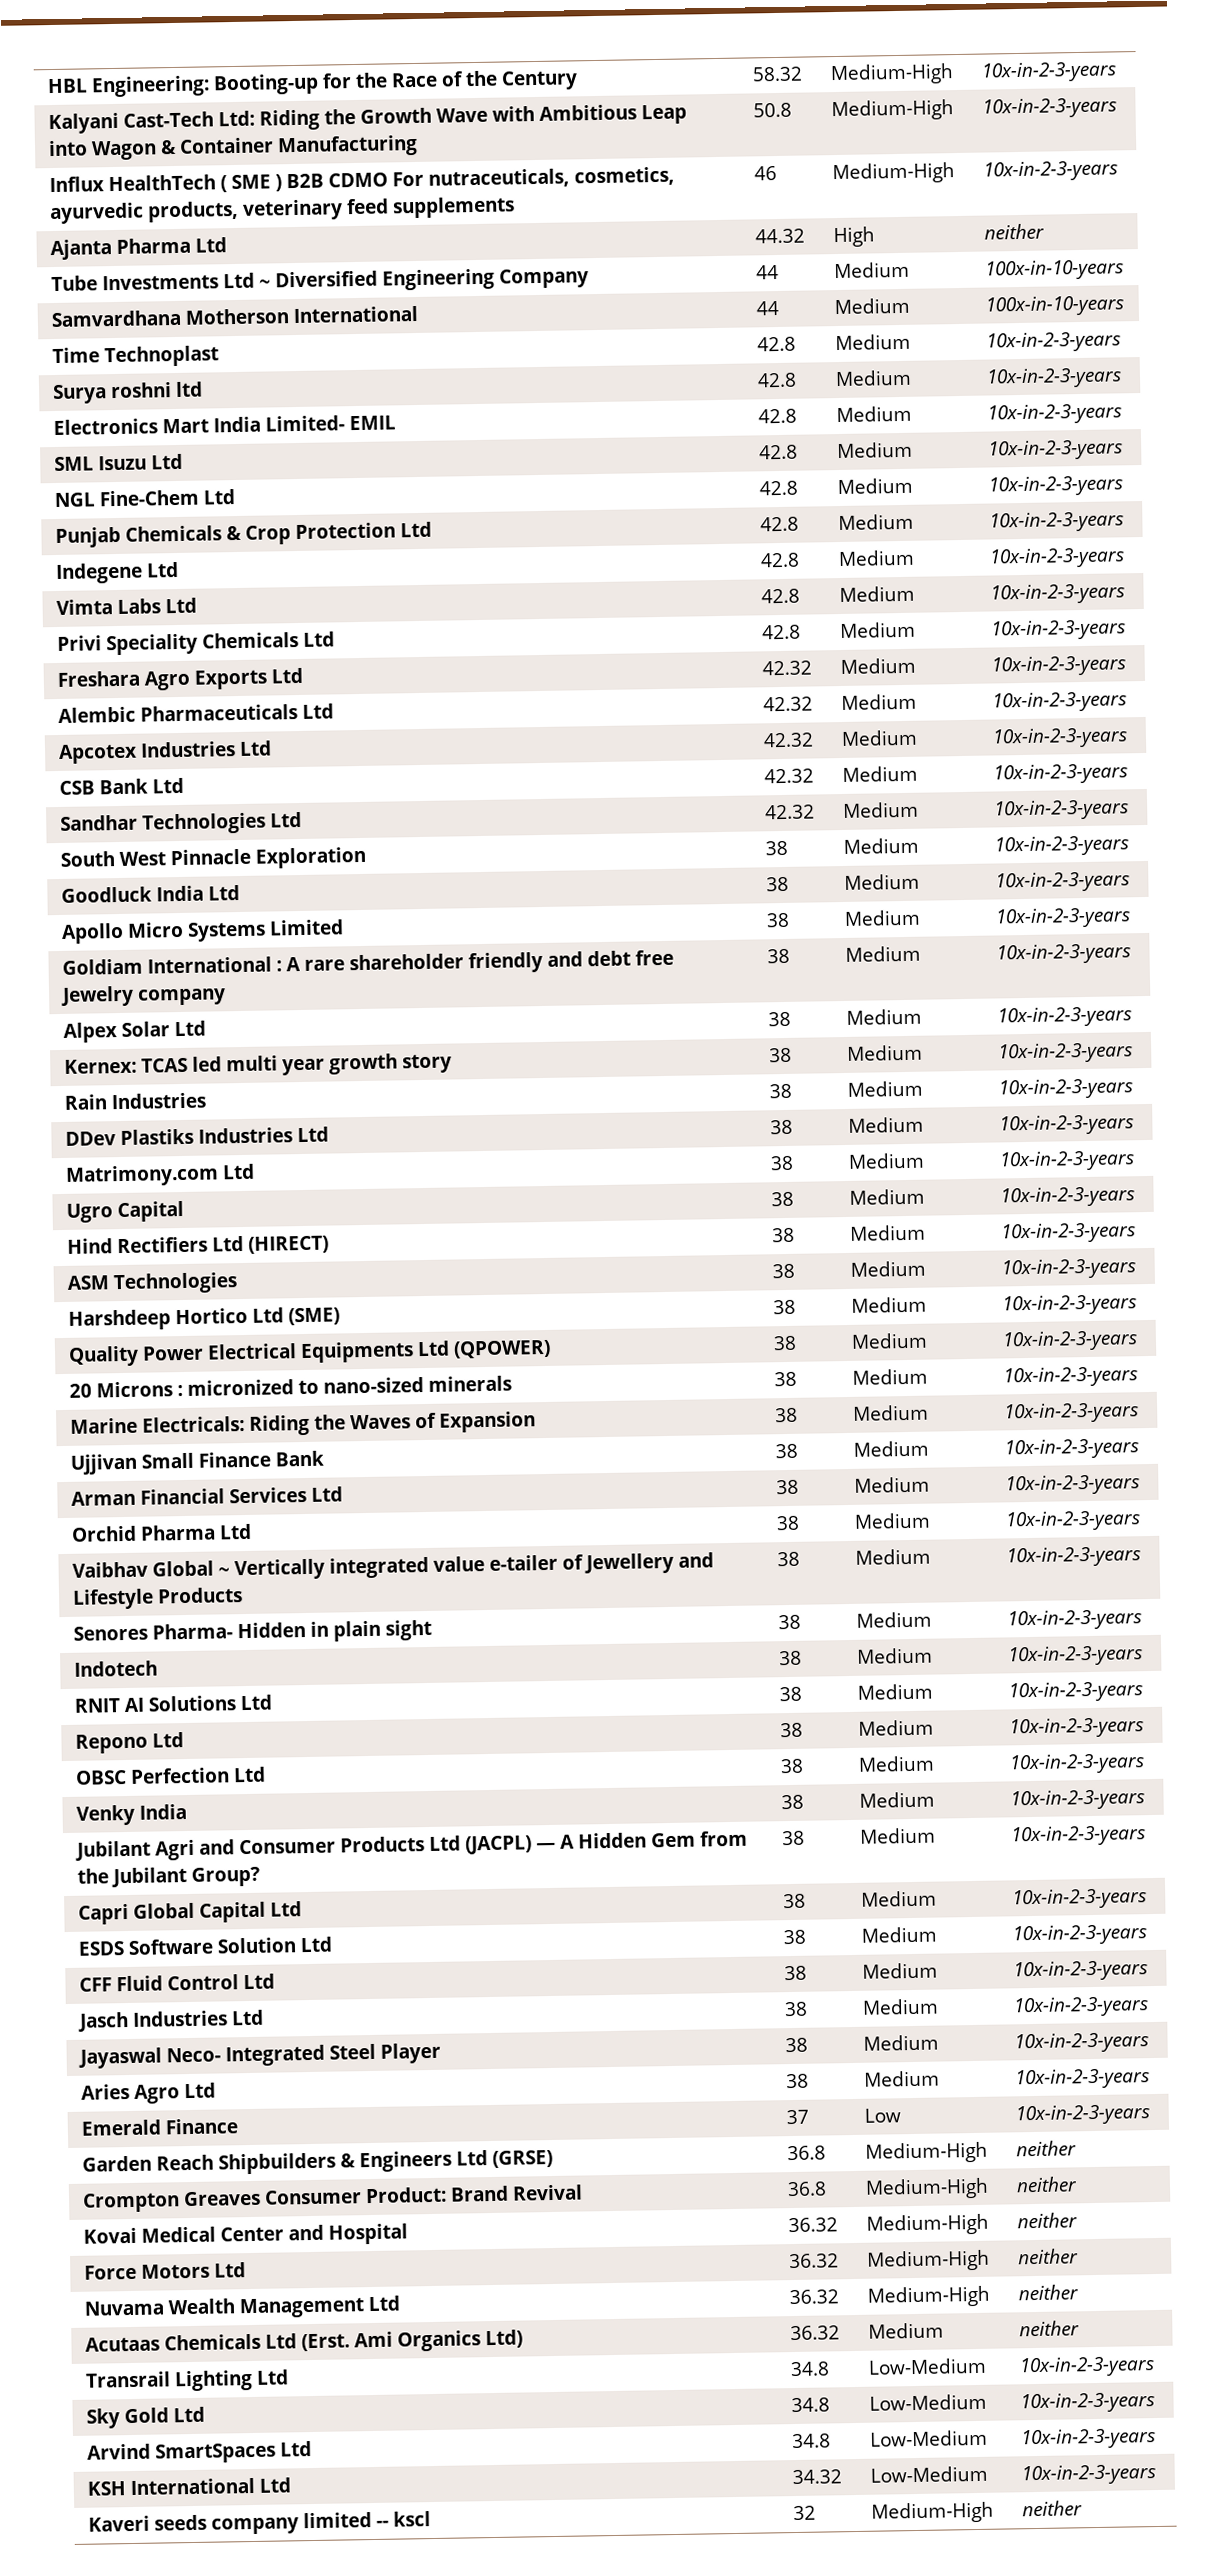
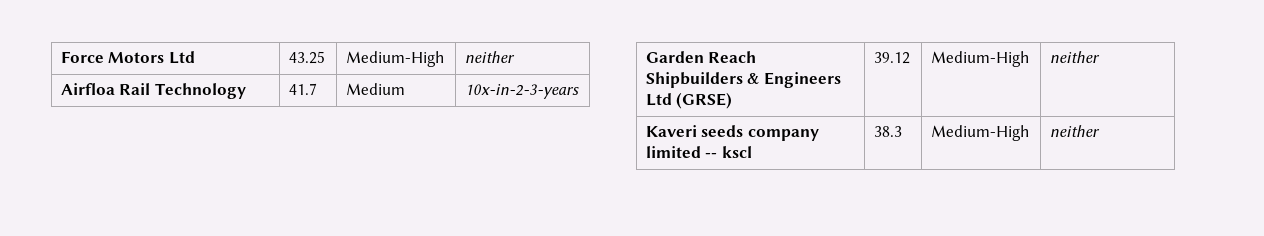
[46,70,578,98] [751,66,803,82] [829,63,954,86] [980,61,1117,83] [47,104,687,135] [47,134,418,161] [752,102,792,118] [830,99,954,122] [981,97,1117,119] [48,166,675,193] [48,196,515,225] [753,166,777,181] [831,162,955,185] [982,160,1118,182] [49,237,227,261] [754,228,805,244] [832,226,875,248] [983,223,1045,240] [50,268,589,292] [755,264,779,280] [833,261,910,279] [984,259,1124,281] [50,305,418,328] [755,300,779,316] [833,297,910,315] [984,295,1124,317] [51,345,219,368] [756,336,796,352] [834,333,911,351] [985,331,1121,353] [51,381,203,405] [756,372,797,388] [834,369,912,387] [985,367,1122,389] [52,415,396,436] [757,408,797,424] [835,405,912,423] [986,403,1122,425] [53,453,183,472] [758,444,798,460] [836,441,913,459] [987,439,1123,461] [53,489,235,508] [758,480,798,496] [836,477,913,495] [987,475,1123,497] [54,521,432,549] [759,516,799,532] [837,513,914,531] [988,511,1124,533] [54,561,179,585] [759,552,800,568] [837,549,915,567] [988,547,1125,569] [55,597,197,616] [760,588,800,604] [838,585,915,603] [989,583,1125,605] [56,631,335,656] [761,624,801,640] [839,621,916,639] [990,619,1126,641] [56,667,303,691] [761,660,812,676] [839,657,916,675] [990,655,1126,677] [57,703,334,723] [762,696,813,712] [840,693,917,711] [991,691,1127,713] [57,740,272,764] [762,732,814,748] [840,729,918,747] [991,727,1128,749] [58,777,184,795] [763,768,814,784] [841,765,918,783] [992,763,1128,785] [59,811,302,835] [764,804,815,820] [842,801,919,819] [993,799,1129,821] [59,846,367,869] [764,840,788,856] [842,837,919,854] [993,835,1129,857] [60,885,240,903] [765,876,789,892] [843,873,920,890] [994,871,1130,893] [60,919,344,944] [765,912,790,928] [843,909,921,926] [994,907,1131,929] [61,949,674,975] [59,985,226,1007] [766,948,790,964] [844,945,921,962] [995,943,1131,965] [62,1020,206,1043] [767,1011,791,1027] [845,1008,922,1025] [996,1006,1132,1028] [63,1053,452,1076] [768,1047,792,1063] [846,1044,923,1061] [997,1042,1133,1064] [63,1092,206,1110] [768,1083,792,1099] [846,1080,923,1097] [997,1078,1133,1100] [64,1126,329,1146] [769,1119,793,1135] [847,1116,924,1133] [998,1114,1134,1136] [64,1163,255,1187] [769,1155,794,1171] [847,1152,925,1169] [998,1150,1135,1172] [65,1200,184,1223] [770,1191,794,1207] [848,1188,925,1205] [999,1186,1135,1208] [66,1235,329,1254] [771,1227,795,1243] [849,1224,926,1241] [1000,1222,1136,1244] [66,1272,238,1295] [771,1263,795,1279] [849,1260,926,1277] [1000,1258,1136,1280] [67,1307,340,1331] [772,1299,796,1315] [850,1296,927,1313] [1001,1294,1137,1316] [67,1339,551,1367] [772,1335,797,1351] [850,1332,928,1349] [1001,1330,1138,1352] [68,1375,512,1398] [773,1371,797,1387] [851,1368,928,1385] [1002,1366,1138,1388] [69,1411,536,1436] [774,1407,798,1423] [852,1404,929,1421] [1003,1402,1139,1424] [69,1450,324,1475] [774,1443,798,1459] [852,1440,929,1457] [1003,1438,1139,1460] [70,1486,343,1506] [775,1479,799,1495] [853,1476,930,1493] [1004,1474,1140,1496] [70,1523,252,1542] [775,1515,800,1531] [853,1512,931,1529] [1004,1510,1141,1532] [71,1552,714,1581] [71,1587,243,1610] [776,1551,800,1567] [854,1548,931,1565] [1005,1546,1141,1568] [72,1619,432,1642] [777,1614,801,1630] [855,1611,932,1628] [1006,1609,1142,1631] [73,1660,158,1677] [778,1650,802,1666] [856,1647,933,1664] [1007,1645,1143,1667] [73,1694,272,1713] [778,1686,802,1702] [856,1683,933,1700] [1007,1681,1143,1703] [74,1732,184,1754] [779,1722,803,1738] [857,1719,934,1736] [1008,1717,1144,1739] [74,1766,266,1785] [779,1758,804,1774] [857,1755,935,1772] [1008,1753,1145,1775] [75,1804,187,1826] [780,1794,804,1810] [858,1791,935,1808] [1009,1789,1145,1811] [74,1830,748,1861] [76,1866,260,1888] [781,1830,805,1846] [859,1827,936,1844] [1010,1825,1146,1847] [77,1901,302,1925] [782,1893,806,1909] [860,1890,937,1907] [1011,1888,1147,1910] [77,1936,332,1956] [782,1929,806,1945] [860,1926,937,1943] [1011,1924,1147,1946] [78,1973,275,1992] [783,1965,807,1981] [861,1962,938,1979] [1012,1960,1148,1982] [76,2009,264,2032] [783,2001,808,2017] [861,1998,939,2015] [1012,1996,1149,2018] [77,2042,441,2069] [784,2037,808,2053] [862,2034,939,2051] [1013,2032,1149,2054] [80,2082,216,2104] [785,2073,809,2089] [863,2070,940,2087] [1014,2068,1150,2090] [80,2118,238,2136] [785,2109,809,2125] [863,2108,901,2123] HBL Engineering: Booting-up for the Race of the Century | 58.32 | Medium-High | 10x-in-2-3-years // Kalyani Cast-Tech Ltd: Riding the Growth Wave with Ambitious Leap into Wagon & Container Manufacturing | 50.8 | Medium-High | 10x-in-2-3-years // Influx HealthTech ( SME ) B2B CDMO For nutraceuticals, cosmetics, ayurvedic products, veterinary feed supplements | 46 | Medium-High | 10x-in-2-3-years // Ajanta Pharma Ltd | 44.32 | High | neither // Tube Investments Ltd ~ Diversified Engineering Company | 44 | Medium | 100x-in-10-years // Samvardhana Motherson International | 44 | Medium | 100x-in-10-years // Time Technoplast | 42.8 | Medium | 10x-in-2-3-years // Surya roshni ltd | 42.8 | Medium | 10x-in-2-3-years // Electronics Mart India Limited- EMIL | 42.8 | Medium | 10x-in-2-3-years // SML Isuzu Ltd | 42.8 | Medium | 10x-in-2-3-years // NGL Fine-Chem Ltd | 42.8 | Medium | 10x-in-2-3-years // Punjab Chemicals & Crop Protection Ltd | 42.8 | Medium | 10x-in-2-3-years // Indegene Ltd | 42.8 | Medium | 10x-in-2-3-years // Vimta Labs Ltd | 42.8 | Medium | 10x-in-2-3-years // Privi Speciality Chemicals Ltd | 42.8 | Medium | 10x-in-2-3-years // Freshara Agro Exports Ltd | 42.32 | Medium | 10x-in-2-3-years // Alembic Pharmaceuticals Ltd | 42.32 | Medium | 10x-in-2-3-years // Apcotex Industries Ltd | 42.32 | Medium | 10x-in-2-3-years // CSB Bank Ltd | 42.32 | Medium | 10x-in-2-3-years // Sandhar Technologies Ltd | 42.32 | Medium | 10x-in-2-3-years // South West Pinnacle Exploration | 38 | Medium | 10x-in-2-3-years // Goodluck India Ltd | 38 | Medium | 10x-in-2-3-years // Apollo Micro Systems Limited | 38 | Medium | 10x-in-2-3-years // Goldiam International : A rare shareholder friendly and debt free Jewelry company | 38 | Medium | 10x-in-2-3-years // Alpex Solar Ltd | 38 | Medium | 10x-in-2-3-years // Kernex: TCAS led multi year growth story | 38 | Medium | 10x-in-2-3-years // Rain Industries | 38 | Medium | 10x-in-2-3-years // DDev Plastiks Industries Ltd | 38 | Medium | 10x-in-2-3-years // Matrimony.com Ltd | 38 | Medium | 10x-in-2-3-years // Ugro Capital | 38 | Medium | 10x-in-2-3-years // Hind Rectifiers Ltd (HIRECT) | 38 | Medium | 10x-in-2-3-years // ASM Technologies | 38 | Medium | 10x-in-2-3-years // Harshdeep Hortico Ltd (SME) | 38 | Medium | 10x-in-2-3-years // Quality Power Electrical Equipments Ltd (QPOWER) | 38 | Medium | 10x-in-2-3-years // 20 Microns : micronized to nano-sized minerals | 38 | Medium | 10x-in-2-3-years // Marine Electricals: Riding the Waves of Expansion | 38 | Medium | 10x-in-2-3-years // Ujjivan Small Finance Bank | 38 | Medium | 10x-in-2-3-years // Arman Financial Services Ltd | 38 | Medium | 10x-in-2-3-years // Orchid Pharma Ltd | 38 | Medium | 10x-in-2-3-years // Vaibhav Global ~ Vertically integrated value e-tailer of Jewellery and Lifestyle Products | 38 | Medium | 10x-in-2-3-years // Senores Pharma- Hidden in plain sight | 38 | Medium | 10x-in-2-3-years // Indotech | 38 | Medium | 10x-in-2-3-years // RNIT AI Solutions Ltd | 38 | Medium | 10x-in-2-3-years // Repono Ltd | 38 | Medium | 10x-in-2-3-years // OBSC Perfection Ltd | 38 | Medium | 10x-in-2-3-years // Venky India | 38 | Medium | 10x-in-2-3-years // Jubilant Agri and Consumer Products Ltd (JACPL) — A Hidden Gem from the Jubilant Group? | 38 | Medium | 10x-in-2-3-years // Capri Global Capital Ltd | 38 | Medium | 10x-in-2-3-years // ESDS Software Solution Ltd | 38 | Medium | 10x-in-2-3-years // CFF Fluid Control Ltd | 38 | Medium | 10x-in-2-3-years // Jasch Industries Ltd | 38 | Medium | 10x-in-2-3-years // Jayaswal Neco- Integrated Steel Player | 38 | Medium | 10x-in-2-3-years // Aries Agro Ltd | 38 | Medium | 10x-in-2-3-years // Emerald Finance | 37 | Low -> [60,51,196,64] [288,51,325,64] [345,51,444,67] [464,51,515,63] [60,83,247,99] [288,83,317,95] [345,83,405,95] Force Motors Ltd | 43.25 | Medium-High | neither // Airfloa Rail Technology | 41.7 | Medium
[786,2145,826,2161] [864,2141,988,2164] [1015,2140,1077,2157] [81,2184,583,2213] [786,2181,827,2197] [864,2177,989,2200] [1015,2176,1078,2193] [82,2223,408,2245] [787,2217,838,2233] [865,2213,989,2236] [1016,2212,1078,2229] [83,2262,246,2280] [788,2253,839,2269] [866,2249,990,2272] [1017,2248,1079,2265] [83,2295,400,2319] [788,2289,839,2305] [866,2285,990,2308] [1017,2284,1079,2301] [84,2329,523,2352] [789,2325,840,2341] [867,2322,944,2339] [1018,2320,1080,2337] [84,2369,289,2392] [789,2361,830,2377] [867,2357,987,2375] [1018,2356,1155,2378] [85,2406,205,2429] [790,2397,830,2413] [868,2393,987,2411] [1019,2392,1155,2414] [86,2441,312,2464] [791,2433,831,2449] [869,2429,988,2447] [1020,2428,1156,2450] [86,2477,291,2496] [791,2469,842,2485] [869,2465,988,2483] [1020,2464,1156,2486] 36.8 | Medium-High | neither // Crompton Greaves Consumer Product: Brand Revival | 36.8 | Medium-High | neither // Kovai Medical Center and Hospital | 36.32 | Medium-High | neither // Force Motors Ltd | 36.32 | Medium-High | neither // Nuvama Wealth Management Ltd | 36.32 | Medium-High | neither // Acutaas Chemicals Ltd (Erst. Ami Organics Ltd) | 36.32 | Medium | neither // Transrail Lighting Ltd | 34.8 | Low-Medium | 10x-in-2-3-years // Sky Gold Ltd | 34.8 | Low-Medium | 10x-in-2-3-years // Arvind SmartSpaces Ltd | 34.8 | Low-Medium | 10x-in-2-3-years // KSH International Ltd | 34.32 | Low-Medium | 10x-in-2-3-years -> [873,52,910,64] [930,51,1029,67] [1049,51,1100,63] 39.12 | Medium-High | neither
[792,2505,816,2521] 32 -> [873,126,902,137] 38.3

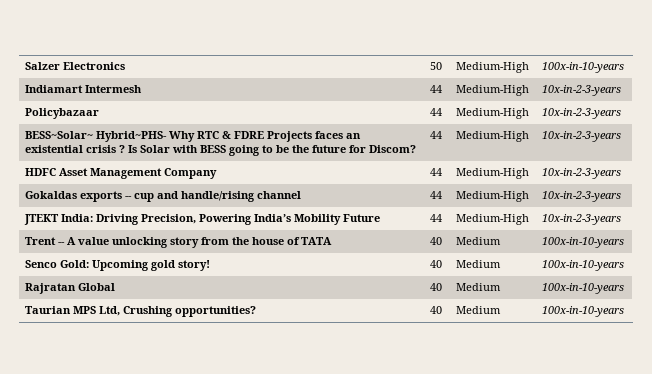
[60,51,196,64] [288,51,325,64] [345,51,444,67] [464,51,515,63] [60,83,247,99] [288,83,317,95] [345,83,405,95] [464,84,579,99] [645,51,757,63] [645,72,842,88] [645,92,733,109] [873,52,910,64] [930,51,1029,67] [1049,51,1100,63] [645,125,820,141] [645,146,753,158] [873,126,902,137] [930,125,1029,141] [1049,125,1100,137] Force Motors Ltd | 43.25 | Medium-High | neither // Airfloa Rail Technology | 41.7 | Medium | 10x-in-2-3-years // Garden Reach Shipbuilders & Engineers Ltd (GRSE) | 39.12 | Medium-High | neither // Kaveri seeds company limited -- kscl | 38.3 | Medium-High | neither -> [25,62,126,70] [430,62,443,70] [456,62,530,73] [542,62,625,73] [25,85,143,93] [430,85,443,93] [456,85,530,96] [542,85,622,96] [25,108,100,119] [430,108,443,116] [456,108,530,119] [542,108,622,119] [25,131,362,142] [25,145,417,156] [430,131,443,139] [456,131,530,142] [542,131,622,142] [25,168,218,179] [430,168,443,176] [456,168,530,179] [542,168,622,179] [25,191,302,202] [430,191,443,199] [456,191,530,202] [542,191,622,202] [24,214,381,225] [430,214,443,222] [456,214,530,225] [542,214,622,225] [25,237,333,248] [430,237,443,245] [456,237,502,245] [542,237,625,248] [25,260,211,271] [430,260,443,268] [456,260,502,268] [542,260,625,271] [25,283,116,294] [430,283,443,291] [456,283,502,291] [542,283,625,294] [25,306,257,317] [430,306,443,314] [456,306,502,314] [542,306,625,317] Salzer Electronics | 50 | Medium-High | 100x-in-10-years // Indiamart Intermesh | 44 | Medium-High | 10x-in-2-3-years // Policybazaar | 44 | Medium-High | 10x-in-2-3-years // BESS~Solar~ Hybrid~PHS- Why RTC & FDRE Projects faces an existential crisis ? Is Solar with BESS going to be the future for Discom? | 44 | Medium-High | 10x-in-2-3-years // HDFC Asset Management Company | 44 | Medium-High | 10x-in-2-3-years // Gokaldas exports -- cup and handle/rising channel | 44 | Medium-High | 10x-in-2-3-years // JTEKT India: Driving Precision, Powering India’s Mobility Future | 44 | Medium-High | 10x-in-2-3-years // Trent -- A value unlocking story from the house of TATA | 40 | Medium | 100x-in-10-years // Senco Gold: Upcoming gold story! | 40 | Medium | 100x-in-10-years // Rajratan Global | 40 | Medium | 100x-in-10-years // Taurian MPS Ltd, Crushing opportunities? | 40 | Medium | 100x-in-10-years

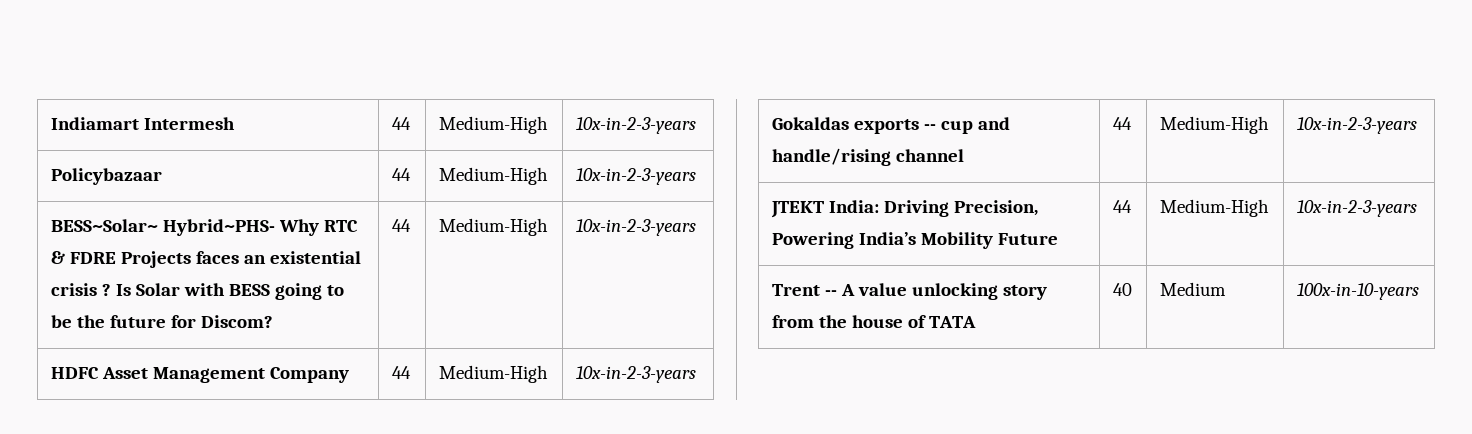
[25,62,126,70] [430,62,443,70] [456,62,530,73] [542,62,625,73] Salzer Electronics | 50 | Medium-High | 100x-in-10-years // -> (50, 123) none
[25,260,211,271] [430,260,443,268] [456,260,502,268] [542,260,625,271] [25,283,116,294] [430,283,443,291] [456,283,502,291] [542,283,625,294] [25,306,257,317] [430,306,443,314] [456,306,502,314] [542,306,625,317] // Senco Gold: Upcoming gold story! | 40 | Medium | 100x-in-10-years // Rajratan Global | 40 | Medium | 100x-in-10-years // Taurian MPS Ltd, Crushing opportunities? | 40 | Medium | 100x-in-10-years -> (1419, 291) none

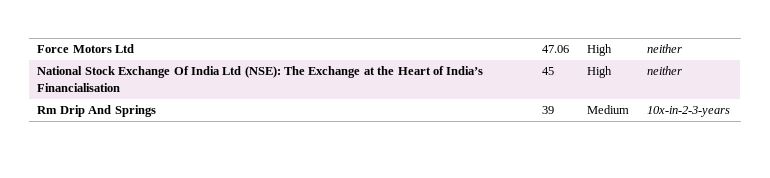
[50,117,235,130] [391,117,411,130] [438,116,548,134] [575,117,696,134] [50,168,162,185] [391,168,411,181] [438,167,548,185] [575,168,696,185] [50,219,358,236] [50,251,361,268] [50,283,344,300] [50,315,273,328] [391,219,411,232] [438,218,548,236] [575,219,696,236] [50,367,349,383] [391,366,411,379] [438,365,548,383] [575,366,696,383] [771,117,1010,134] [771,148,964,166] [1112,117,1132,130] [1159,116,1269,134] [1296,117,1417,134] [770,200,1038,218] [771,232,1058,249] [1112,200,1132,213] [1159,199,1269,217] [1296,200,1417,217] [771,283,1047,300] [771,315,976,328] [1112,283,1132,296] Indiamart Intermesh | 44 | Medium-High | 10x-in-2-3-years // Policybazaar | 44 | Medium-High | 10x-in-2-3-years // BESS~Solar~ Hybrid~PHS- Why RTC & FDRE Projects faces an existential crisis ? Is Solar with BESS going to be the future for Discom? | 44 | Medium-High | 10x-in-2-3-years // HDFC Asset Management Company | 44 | Medium-High | 10x-in-2-3-years // Gokaldas exports -- cup and handle/rising channel | 44 | Medium-High | 10x-in-2-3-years // JTEKT India: Driving Precision, Powering India’s Mobility Future | 44 | Medium-High | 10x-in-2-3-years // Trent -- A value unlocking story from the house of TATA | 40 -> [37,44,135,53] [542,45,570,53] [587,44,613,56] [647,44,683,53] [37,66,484,78] [37,83,121,92] [542,67,555,75] [587,66,613,78] [647,66,683,75] [37,105,156,117] [542,106,555,114] Force Motors Ltd | 47.06 | High | neither // National Stock Exchange Of India Ltd (NSE): The Exchange at the Heart of India’s Financialisation | 45 | High | neither // Rm Drip And Springs | 39
[1296,283,1419,300] 100x-in-10-years -> [647,106,731,117] 10x-in-2-3-years

